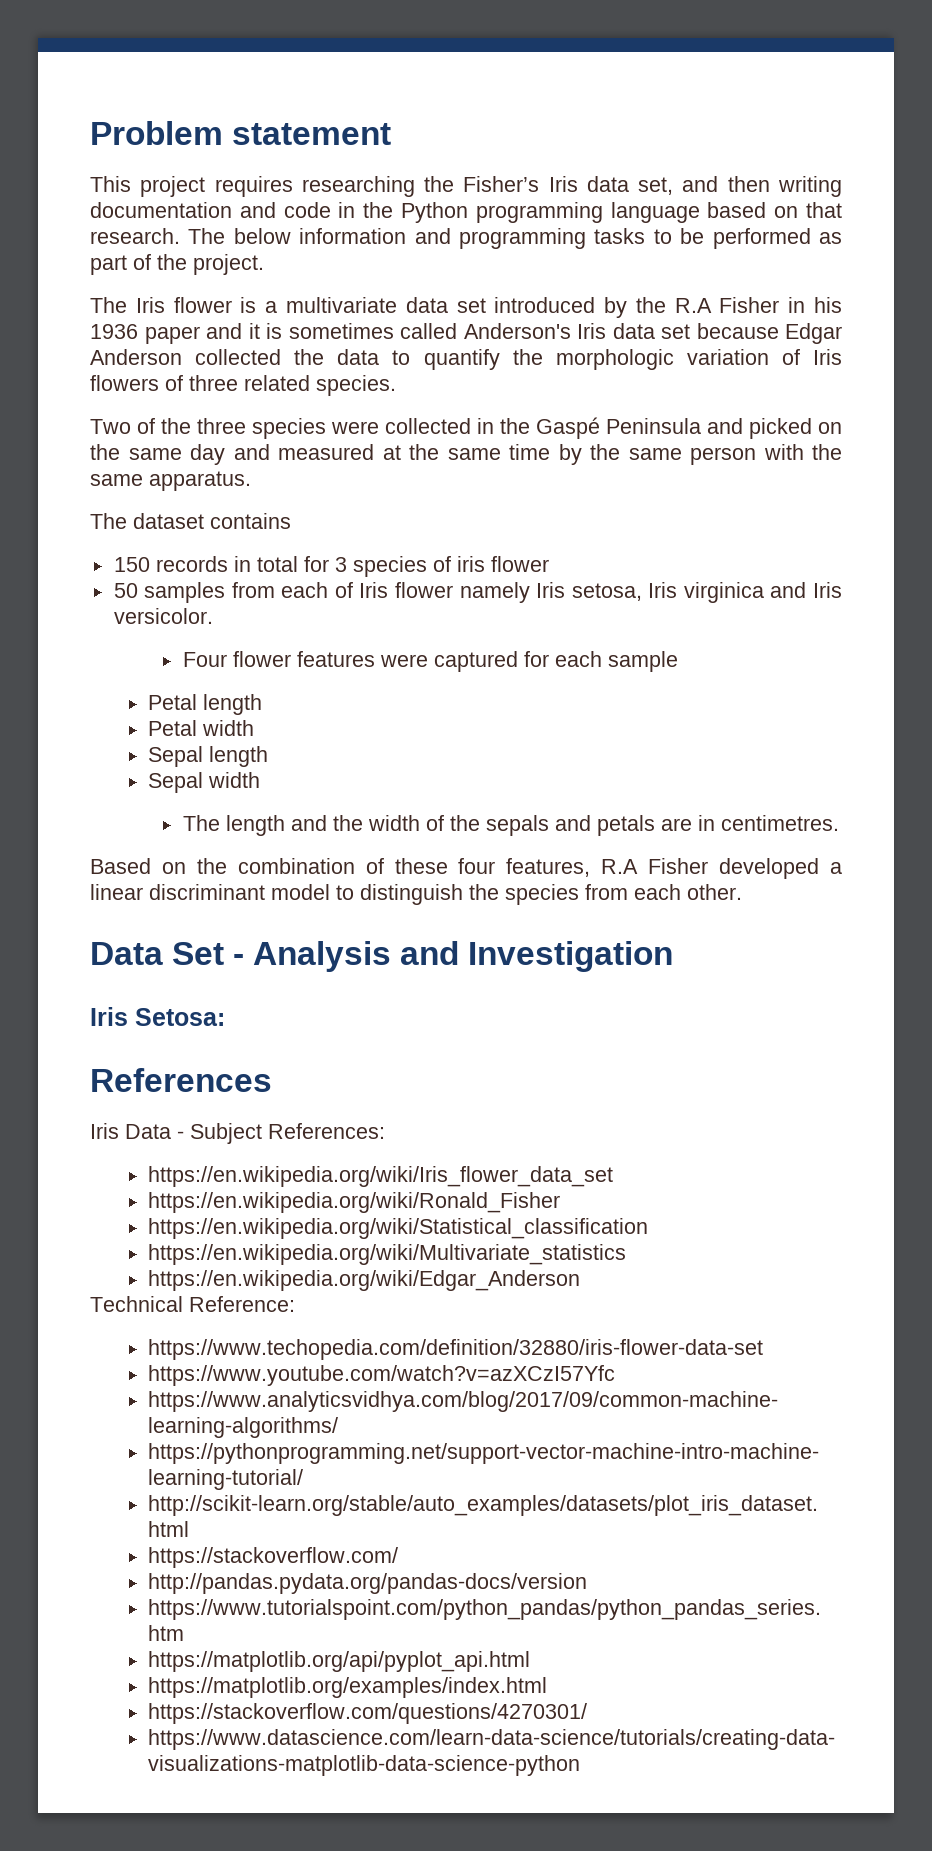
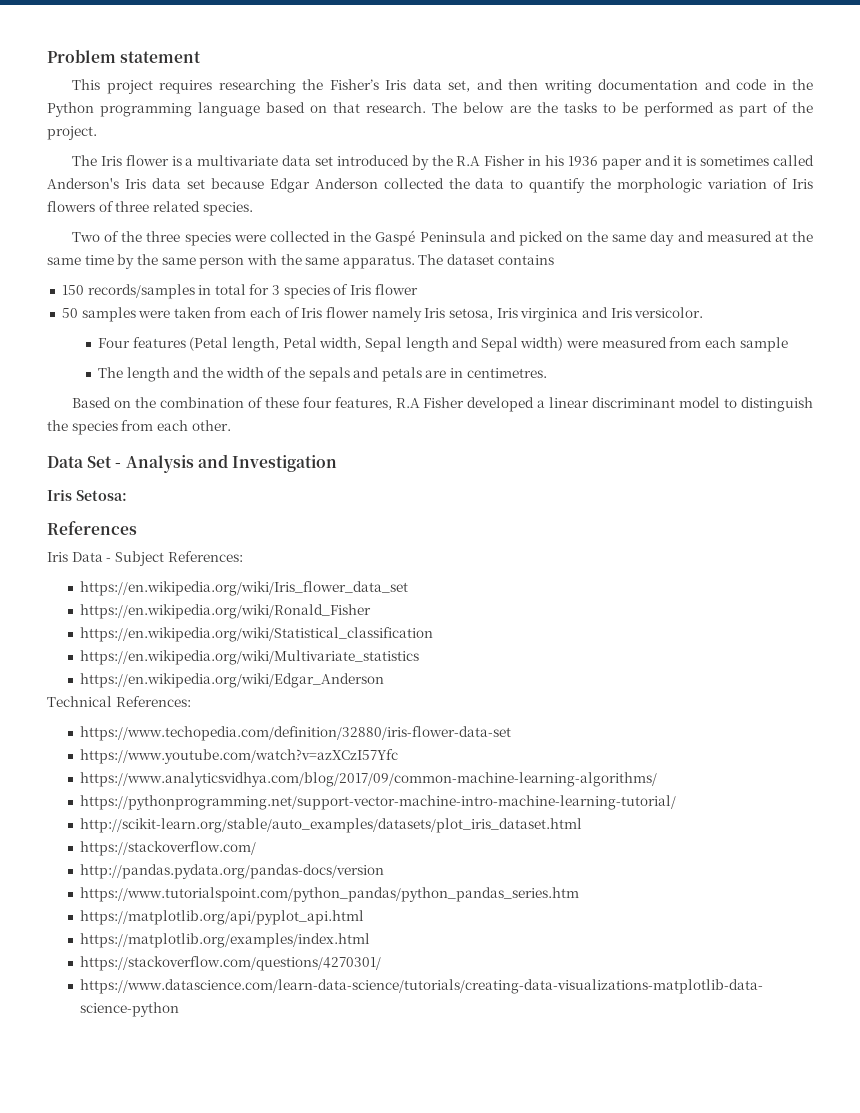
[299,228,586,249] information and programming -> [509,102,558,113] are the
(251, 481) // -> (415, 262) none
[155,556,228,572] records -> [87,284,195,299] records/samples
[456,556,485,572] iris -> [350,285,372,295] Iris
(226, 592) none -> [138,307,211,318] were taken
[232,651,678,672] [148,694,263,715] [148,720,255,736] [148,746,269,767] [148,772,261,793] flower features were captured for each sample // Petal length // Petal width // Sepal length // Sepal width -> [132,337,788,352] features (Petal length, Petal width, Sepal length and Sepal width) were measured from each sample
[189,1296,295,1312] Reference: -> [115,696,191,707] References:

